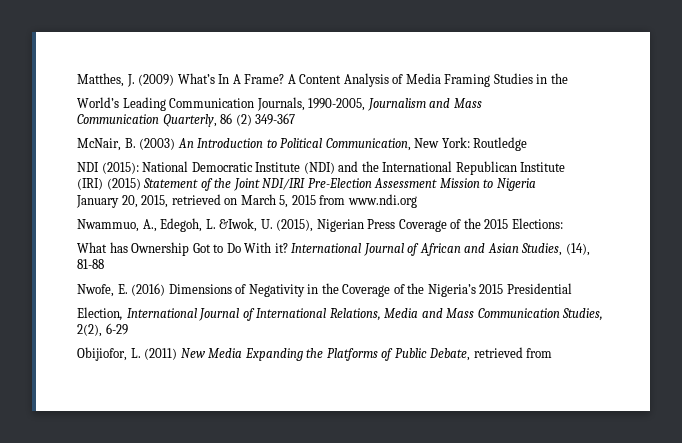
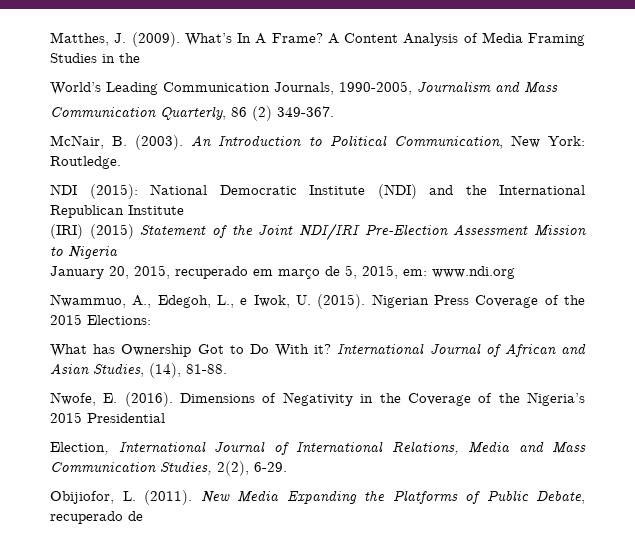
[138,74,175,86] (2009) -> [131,32,180,47] (2009).
[255,113,296,125] 349-367 -> [277,106,334,117] 349-367.
[139,138,176,150] (2003) -> [135,135,184,150] (2003).
[473,137,528,151] Routledge -> [50,156,121,169] Routledge.
[171,194,346,208] retrieved on March 5, 2015 from -> [175,265,427,279] recuperado em março de 5, 2015, em:
[205,218,314,232] L. &Iwok, U. (2015), -> [217,294,366,309] L., e Iwok, U. (2015).
[77,259,104,269] 81-88 -> [186,364,227,374] 81-88.
[131,283,166,296] (2016) -> [124,392,173,407] (2016).
[105,323,128,335] 6-29 -> [254,462,287,472] 6-29.
[144,348,178,360] (2011) -> [144,490,192,505] (2011).
[473,347,553,358] retrieved from -> [50,511,143,524] recuperado de

